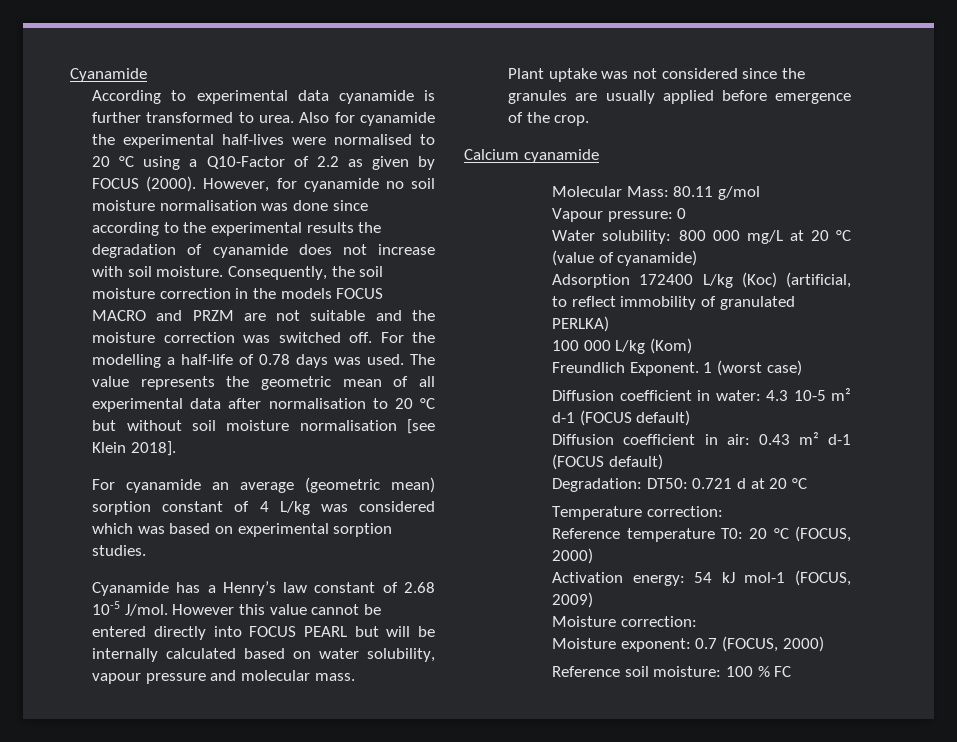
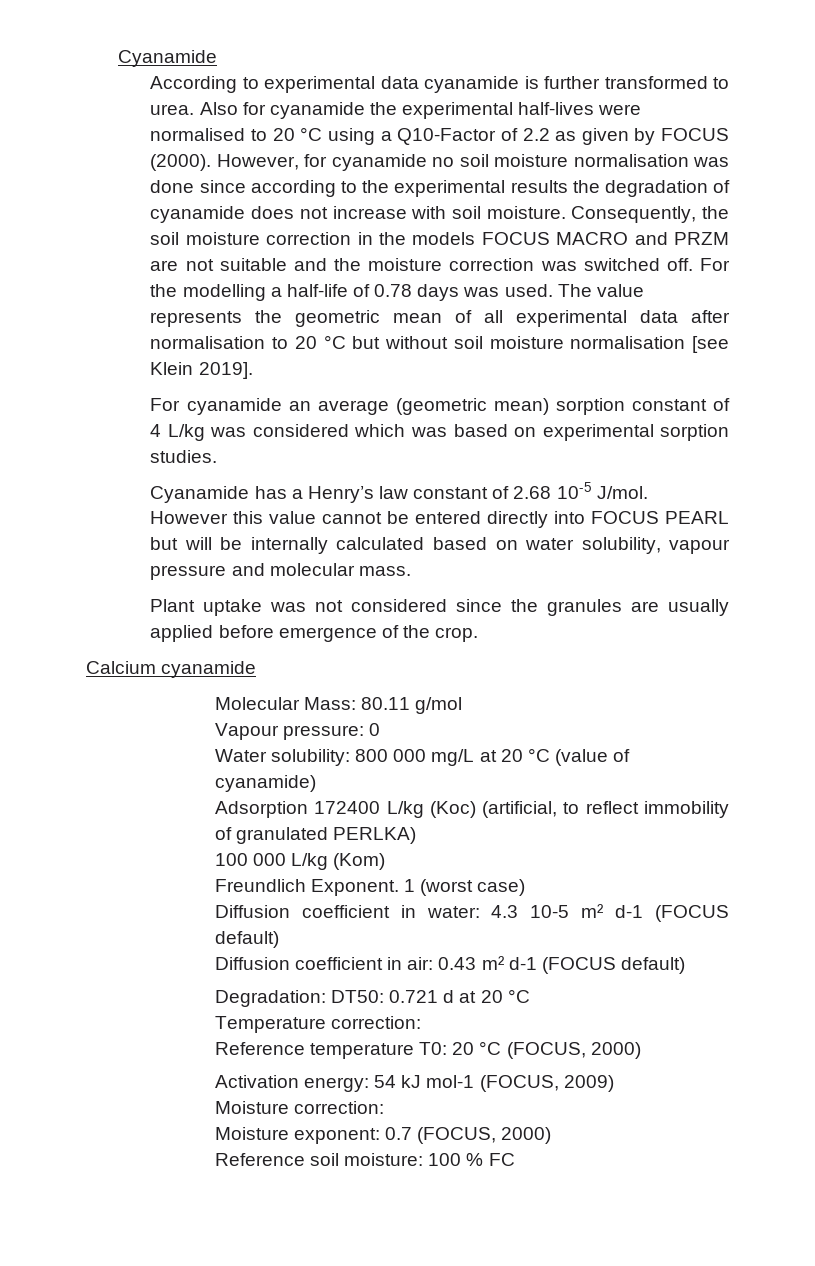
[130,441,176,456] 2018]. -> [198,362,253,379] 2019].

